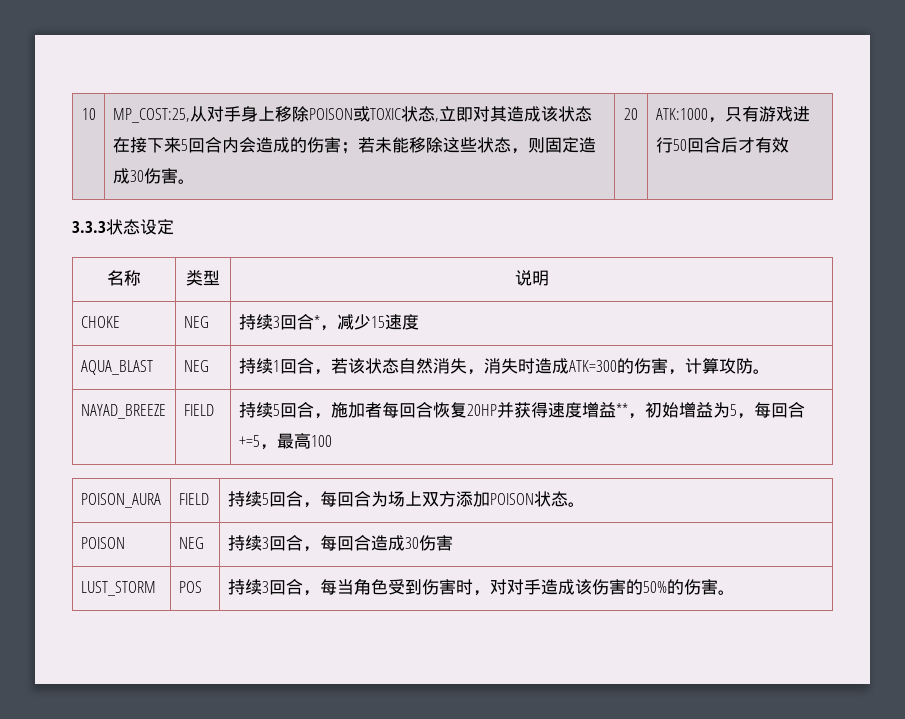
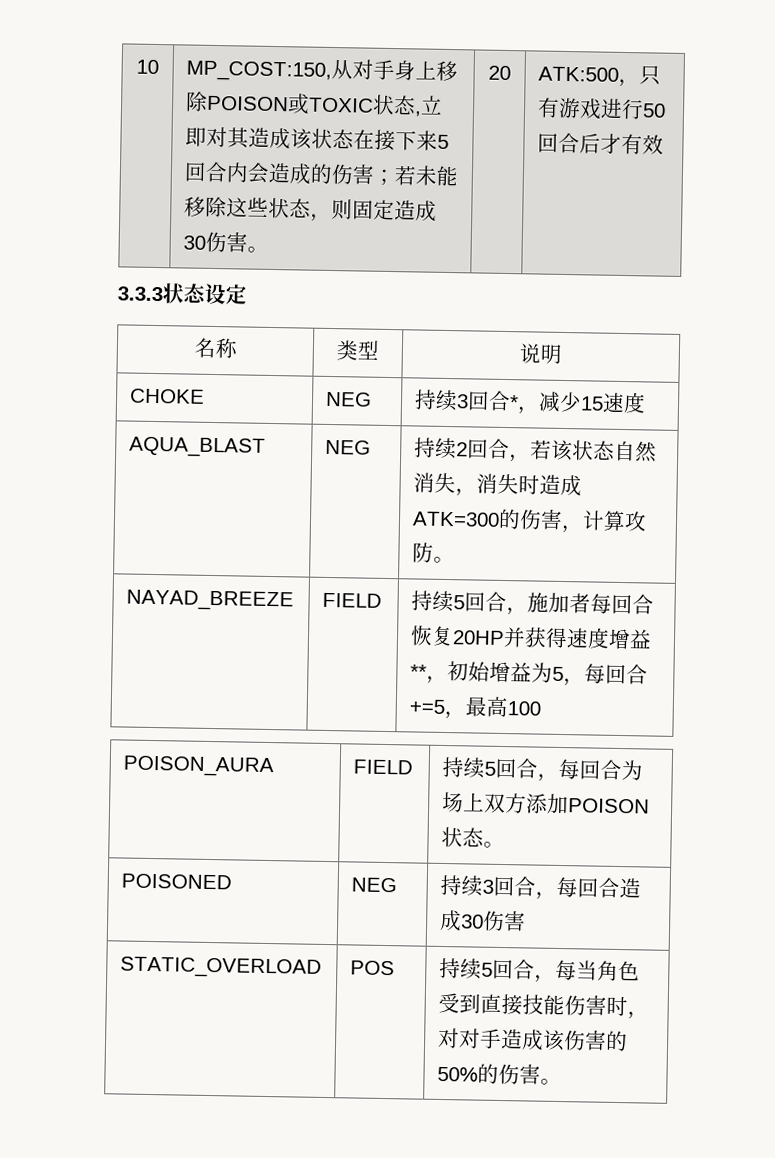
[112,108,190,123] MP_COST:25, -> [186,60,333,82] MP_COST:150,
[655,108,708,120] ATK:1000 -> [538,66,620,82] ATK:500
[272,360,280,372] 1 -> [456,442,469,457] 2
[80,537,125,549] POISON -> [121,873,233,890] POISONED
[80,581,156,596] LUST_STORM -> [120,956,323,979] STATIC_OVERLOAD
[261,581,269,593] 3 -> [481,962,494,977] 5
(422, 587) none -> [480,993,566,1016] 直接技能

